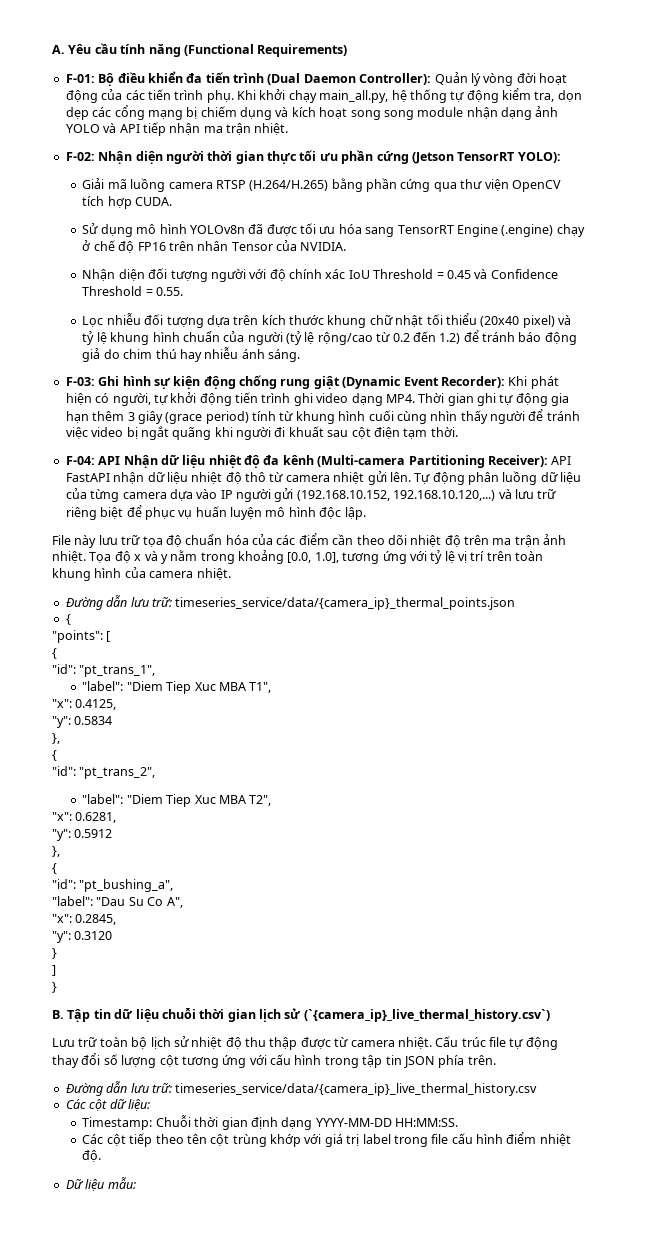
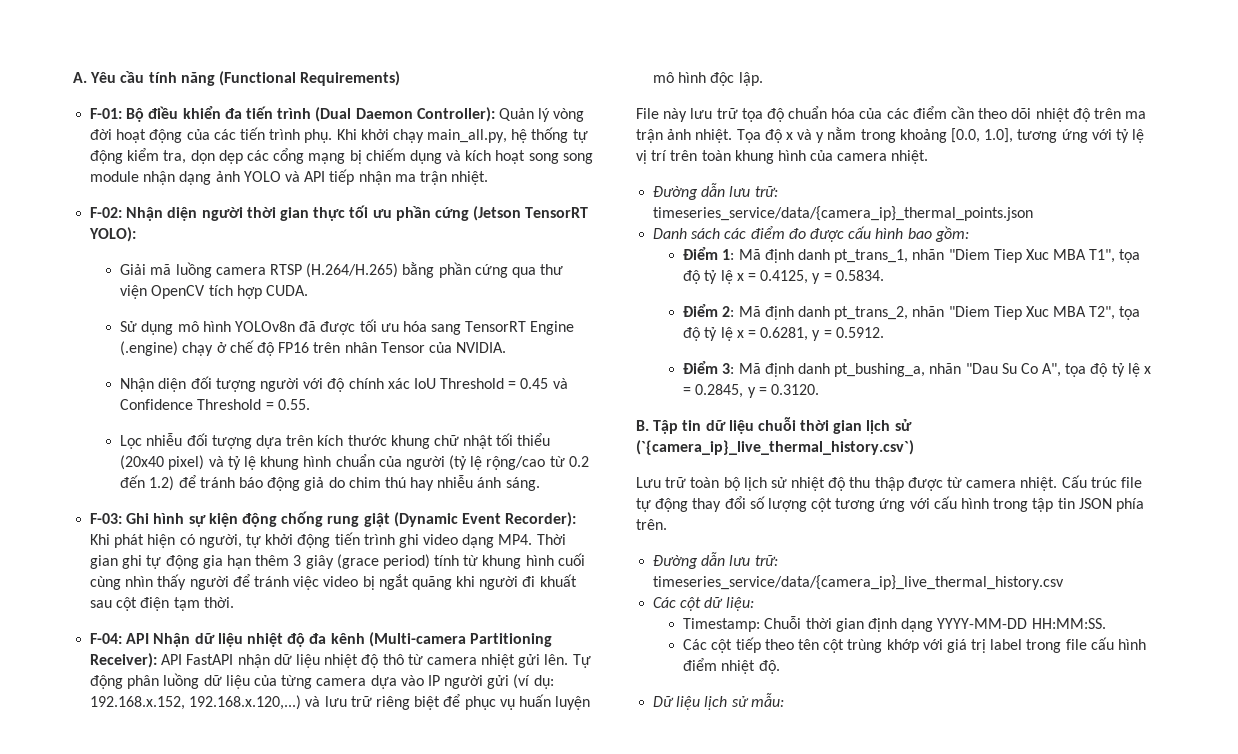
[296,490,496,501] (192.168.10.152, 192.168.10.120,...) -> [513,674,554,689] [90,695,302,710] (ví dụ: 192.168.x.152, 192.168.x.120,...)
[65,614,71,625] [52,630,111,643] [52,648,57,659] [52,664,156,677] [82,681,124,691] { // "points": [ // { // "id": "pt_trans_1", // "label": -> [653,226,969,242] [683,247,945,263] Danh sách các điểm đo được cấu hình bao gồm: // Điểm 1: Mã định danh pt_trans_1, nhãn
[52,699,117,710] [52,716,113,728] [52,733,60,744] [52,750,57,761] [52,766,156,779] [82,794,124,804] // "x": 0.4125, // "y": 0.5834 // }, // { // "id": "pt_trans_2", // "label": -> [1119,249,1141,263] [683,270,884,284] [683,304,945,320] tọa độ tỷ lệ x = 0.4125, y = 0.5834. // Điểm 2: Mã định danh pt_trans_2, nhãn
[52,812,117,823] [52,829,113,841] [52,846,60,857] [52,863,57,874] [52,879,174,892] [52,896,183,908] [52,914,117,925] [52,931,113,943] [52,948,57,959] [52,965,56,976] [52,982,57,993] // "x": 0.6281, // "y": 0.5912 // }, // { // "id": "pt_bushing_a", // "label": "Dau Su Co A", // "x": 0.2845, // "y": 0.3120 // } // ] // } -> [1119,306,1141,320] [683,327,884,341] [683,361,1152,377] [683,384,819,398] tọa độ tỷ lệ x = 0.6281, y = 0.5912. // Điểm 3: Mã định danh pt_bushing_a, nhãn "Dau Su Co A", tọa độ tỷ lệ x = 0.2845, y = 0.3120.
(105, 1185) none -> [704,696,749,710] lịch sử

